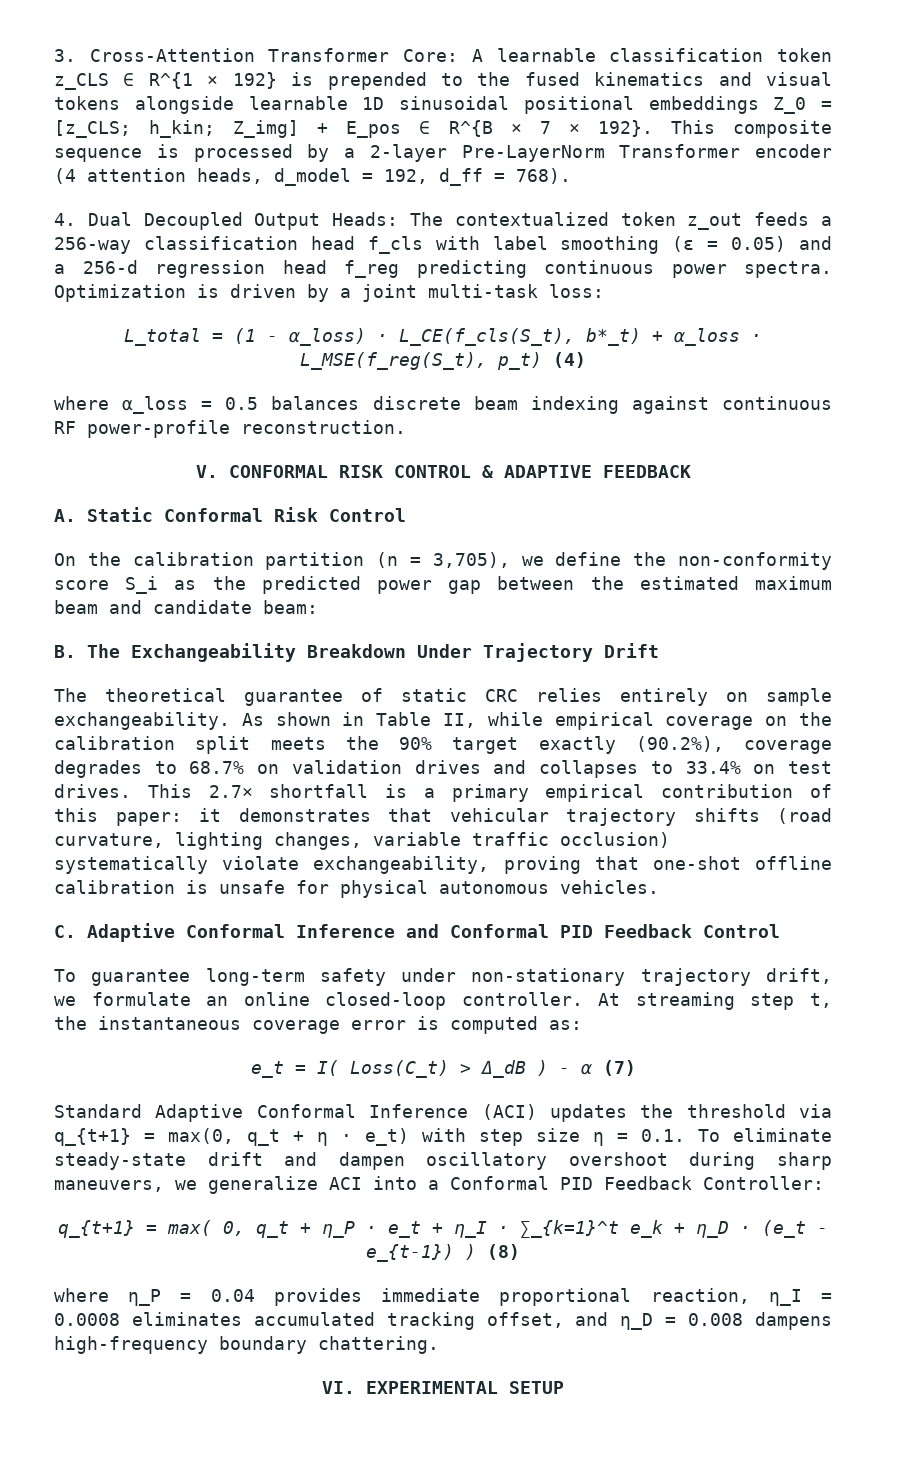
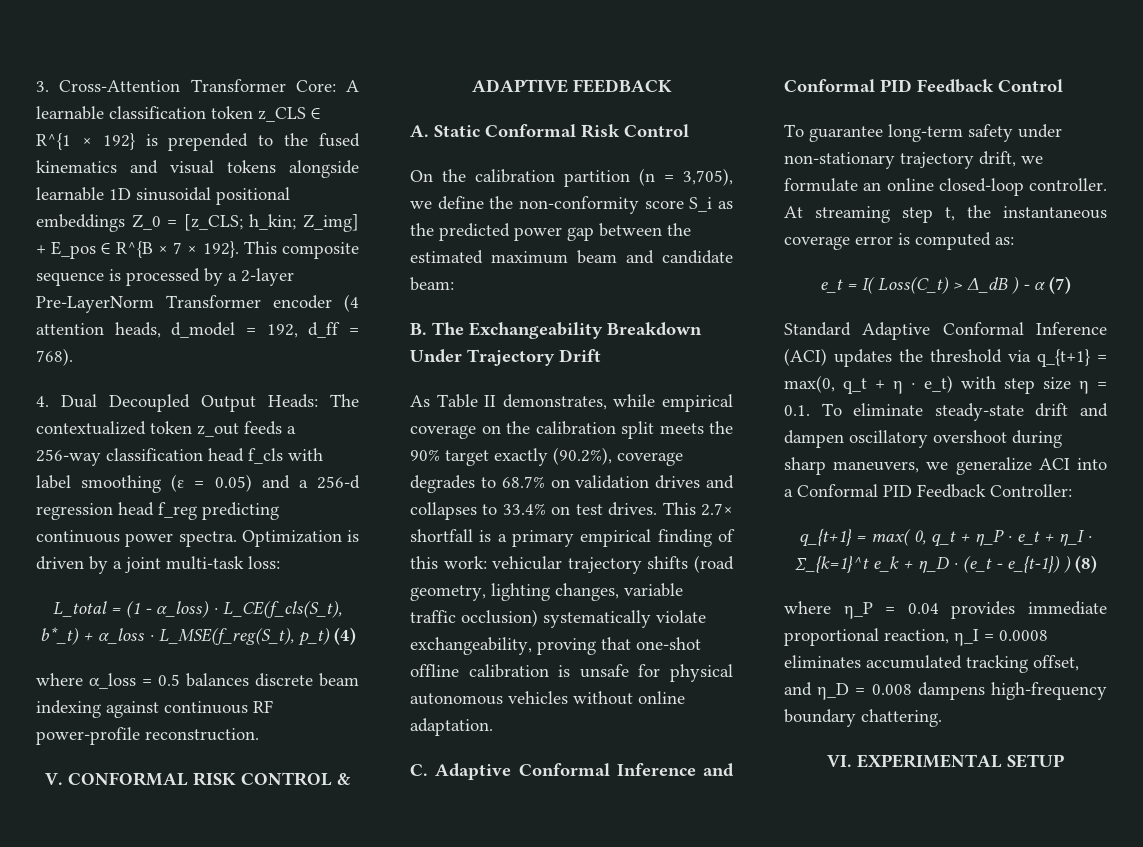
[54,688,832,706] [54,712,477,730] The theoretical guarantee of static CRC relies entirely on sample exchangeability. As shown in Table II, -> [410,394,607,410] As Table II demonstrates,
[661,784,794,798] contribution -> [657,529,712,547] finding
[115,808,432,826] paper: it demonstrates that -> [443,556,487,569] work:
[54,833,164,848] curvature, -> [410,585,486,601] geometry,
[560,880,659,894] vehicles. -> [508,691,685,705] [410,718,493,736] vehicles without online adaptation.

